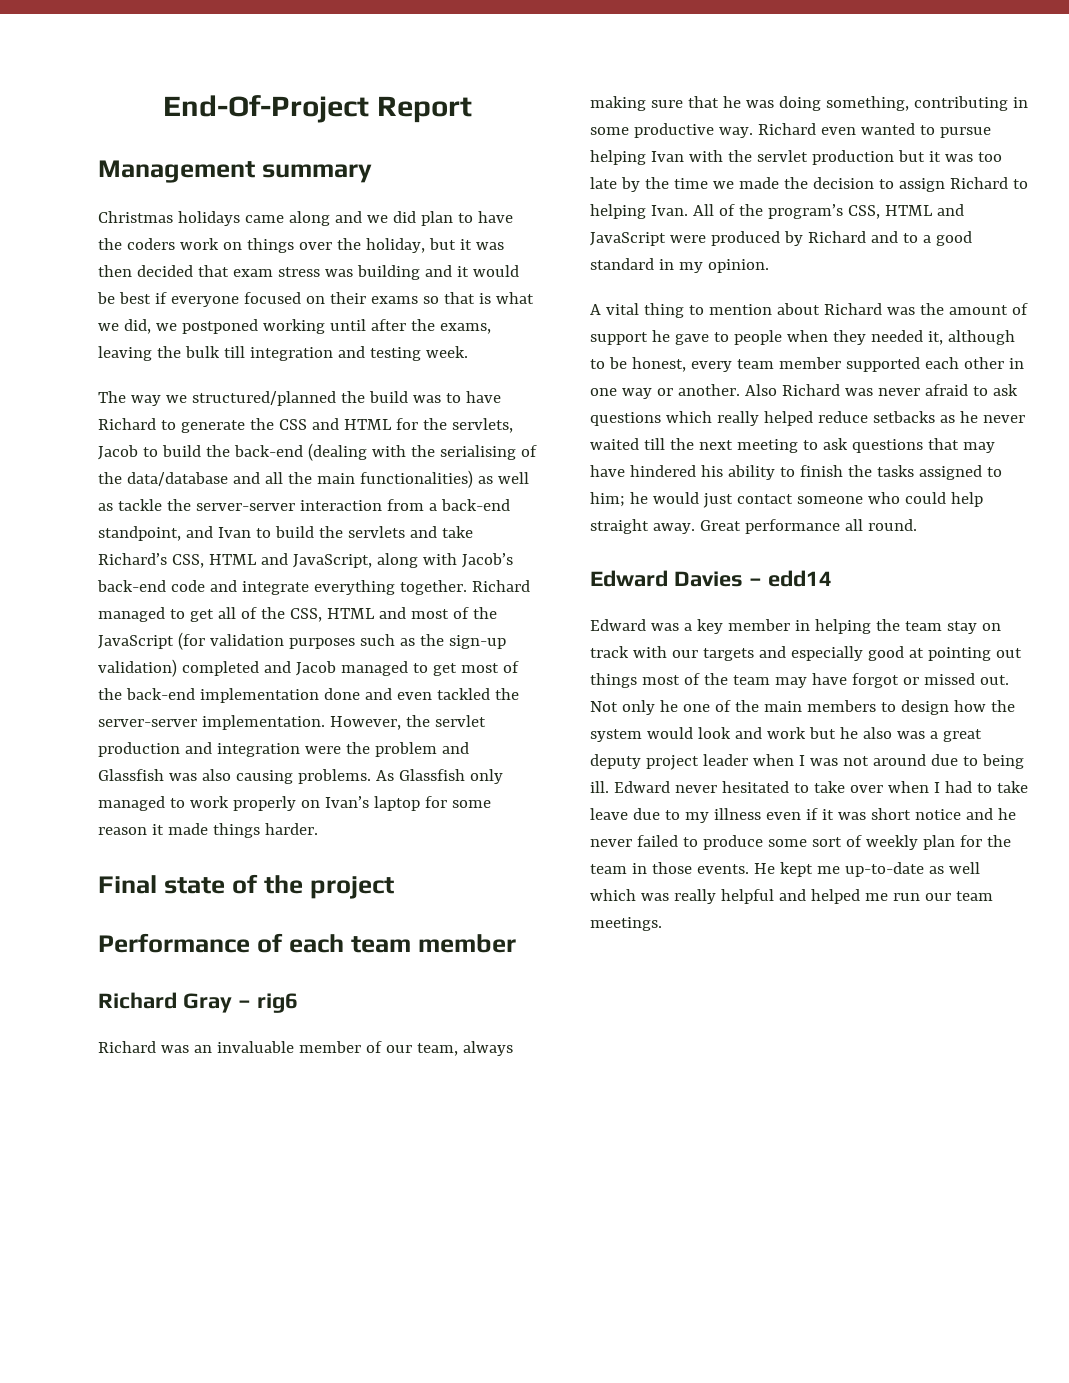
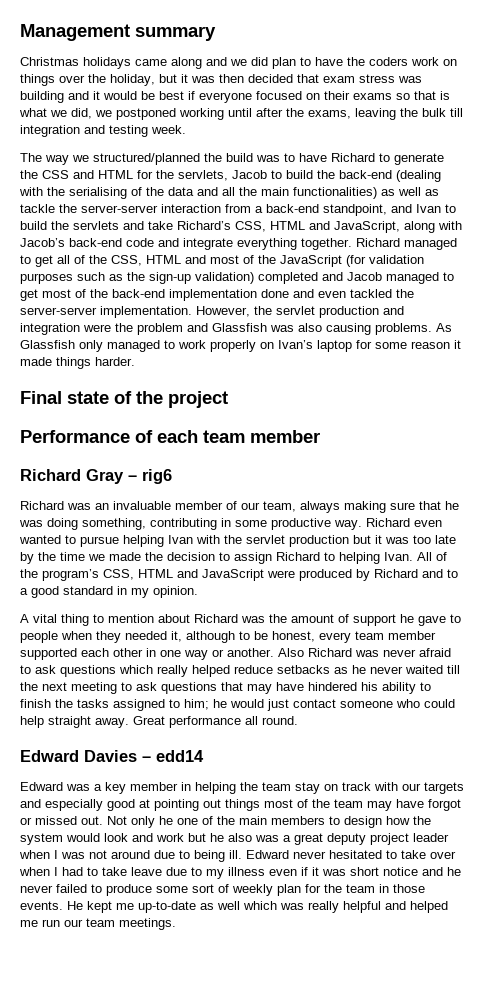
[163,95,472,123] End-Of-Project Report // -> (20, 32) none
[126,472,228,486] data/database -> [168,187,194,196] data

